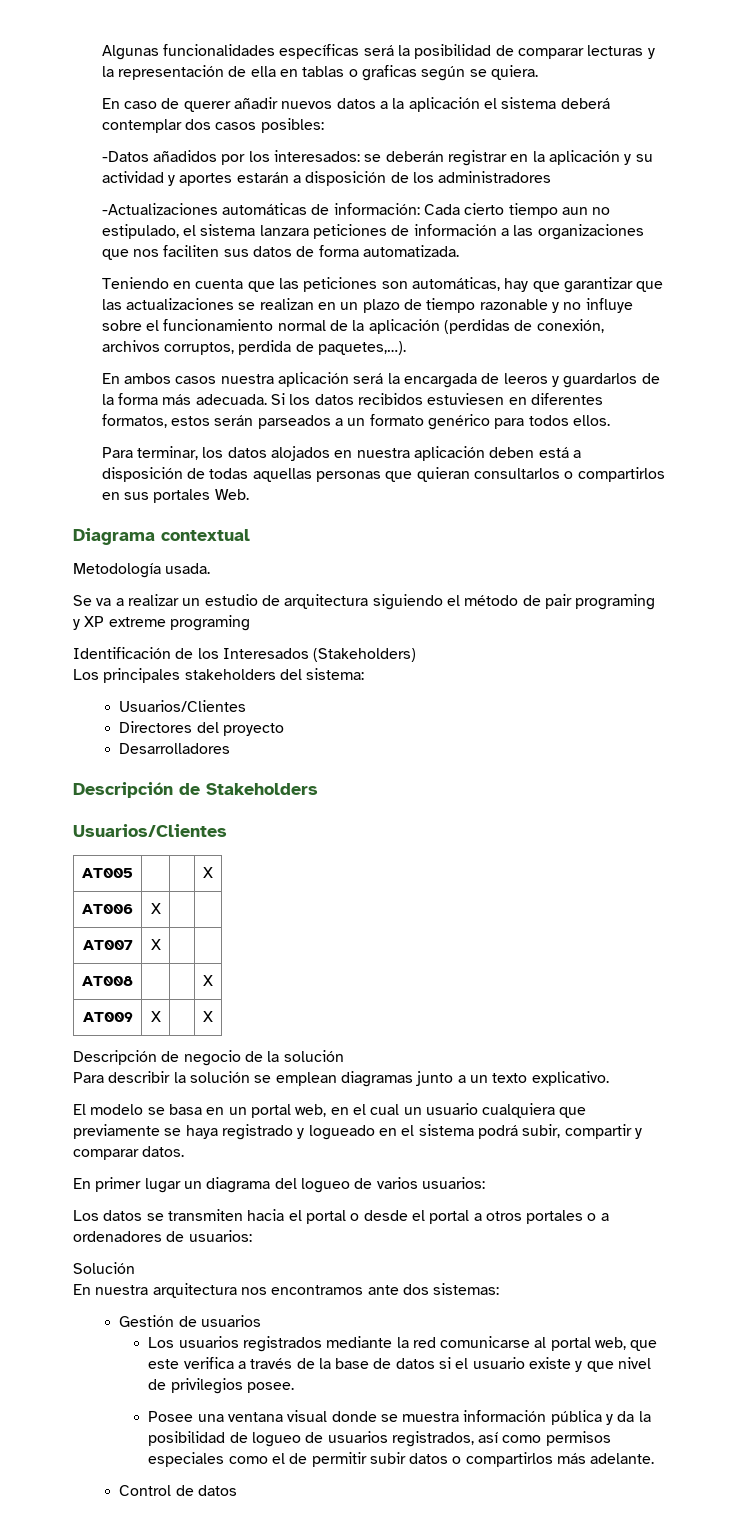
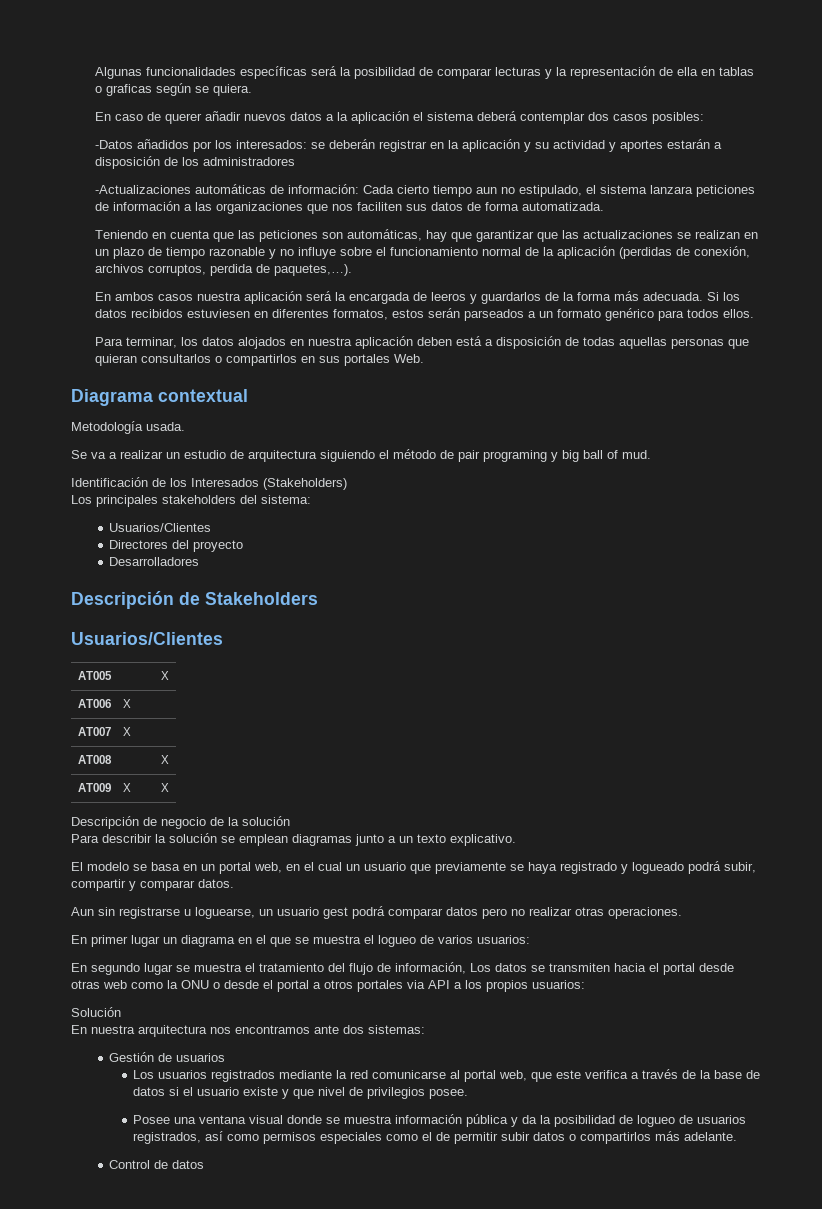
[84,615,250,631] XP extreme programing -> [562,450,651,462] big ball of mud.
[482,1103,556,1118] cualquiera -> (406, 866) none
[378,1124,474,1136] en el sistema -> (684, 868) none
(185, 1151) none -> [71,906,682,919] // Aun sin registrarse u loguearse, un usuario gest podrá comparar datos pero no realizar otras operaciones.
[274,1177,485,1193] del logueo de varios usuarios: // -> [238,935,530,947] [71,962,466,975] en el que se muestra el logueo de varios usuarios: // En segundo lugar se muestra el tratamiento del flujo de información,
(346, 1217) none -> [699,963,734,972] [71,980,209,989] desde otras web como la ONU
[587,1213,609,1221] [73,1231,185,1242] o a ordenadores de -> [407,980,528,992] via API a los propios

